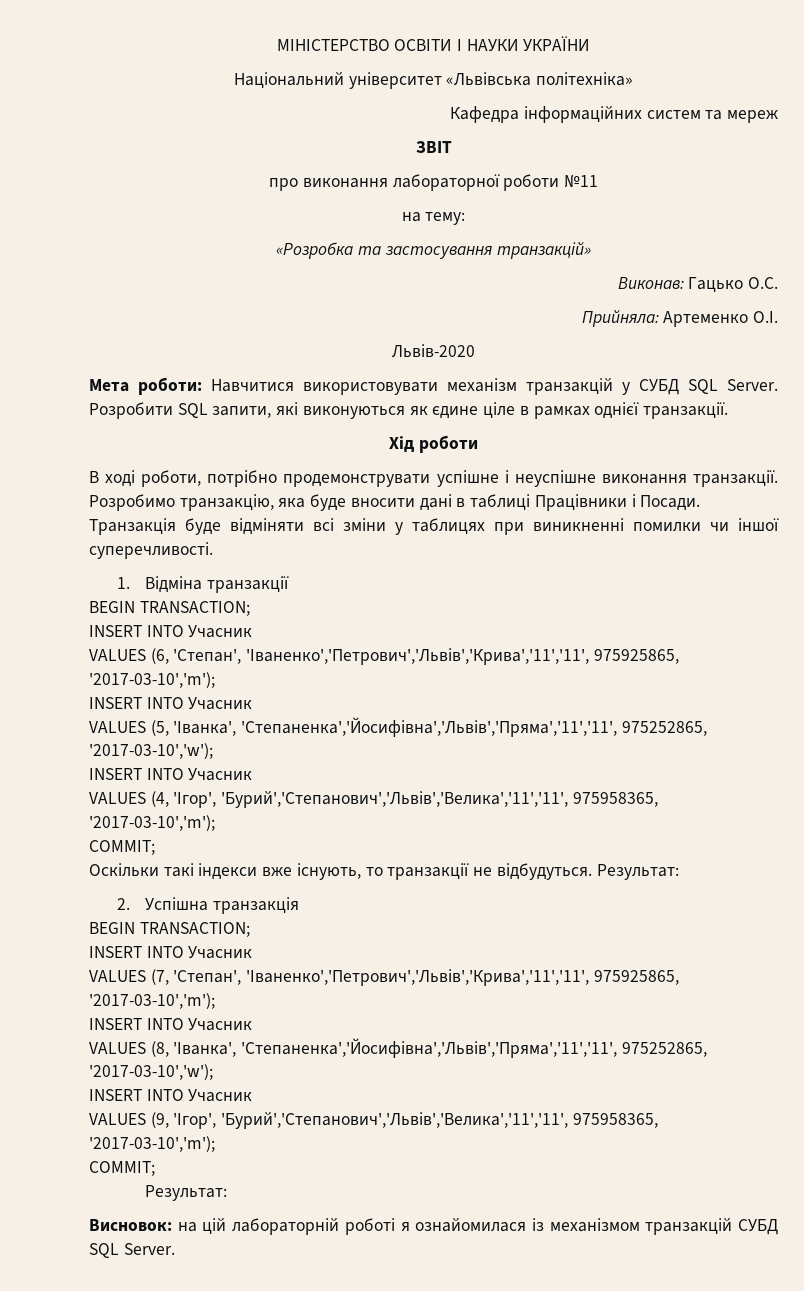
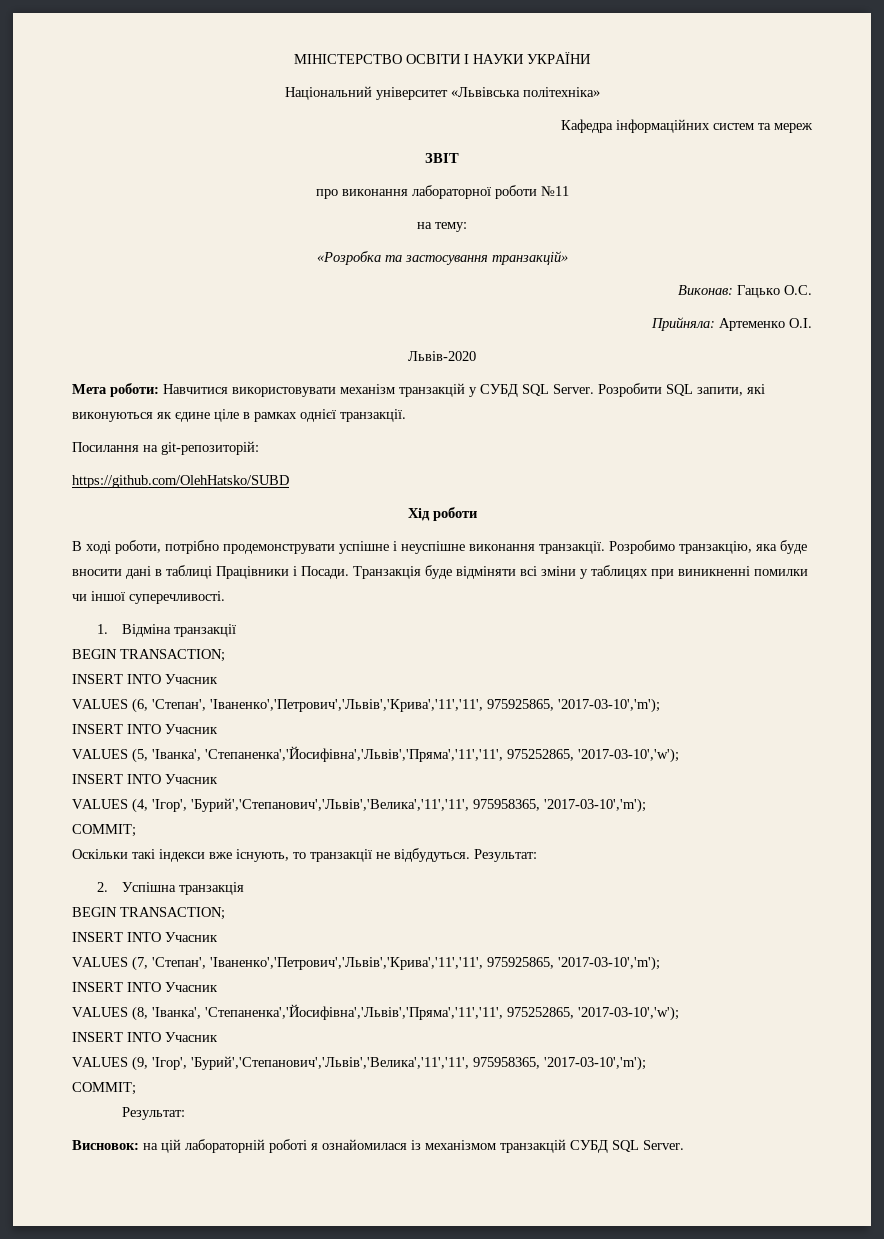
(728, 410) none -> [72,441,259,455] [72,475,289,488] // Посилання на git-репозиторій: // https://github.com/OlehHatsko/SUBD

